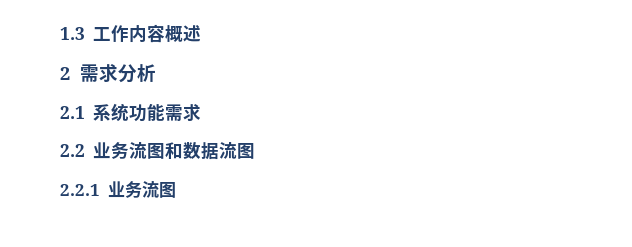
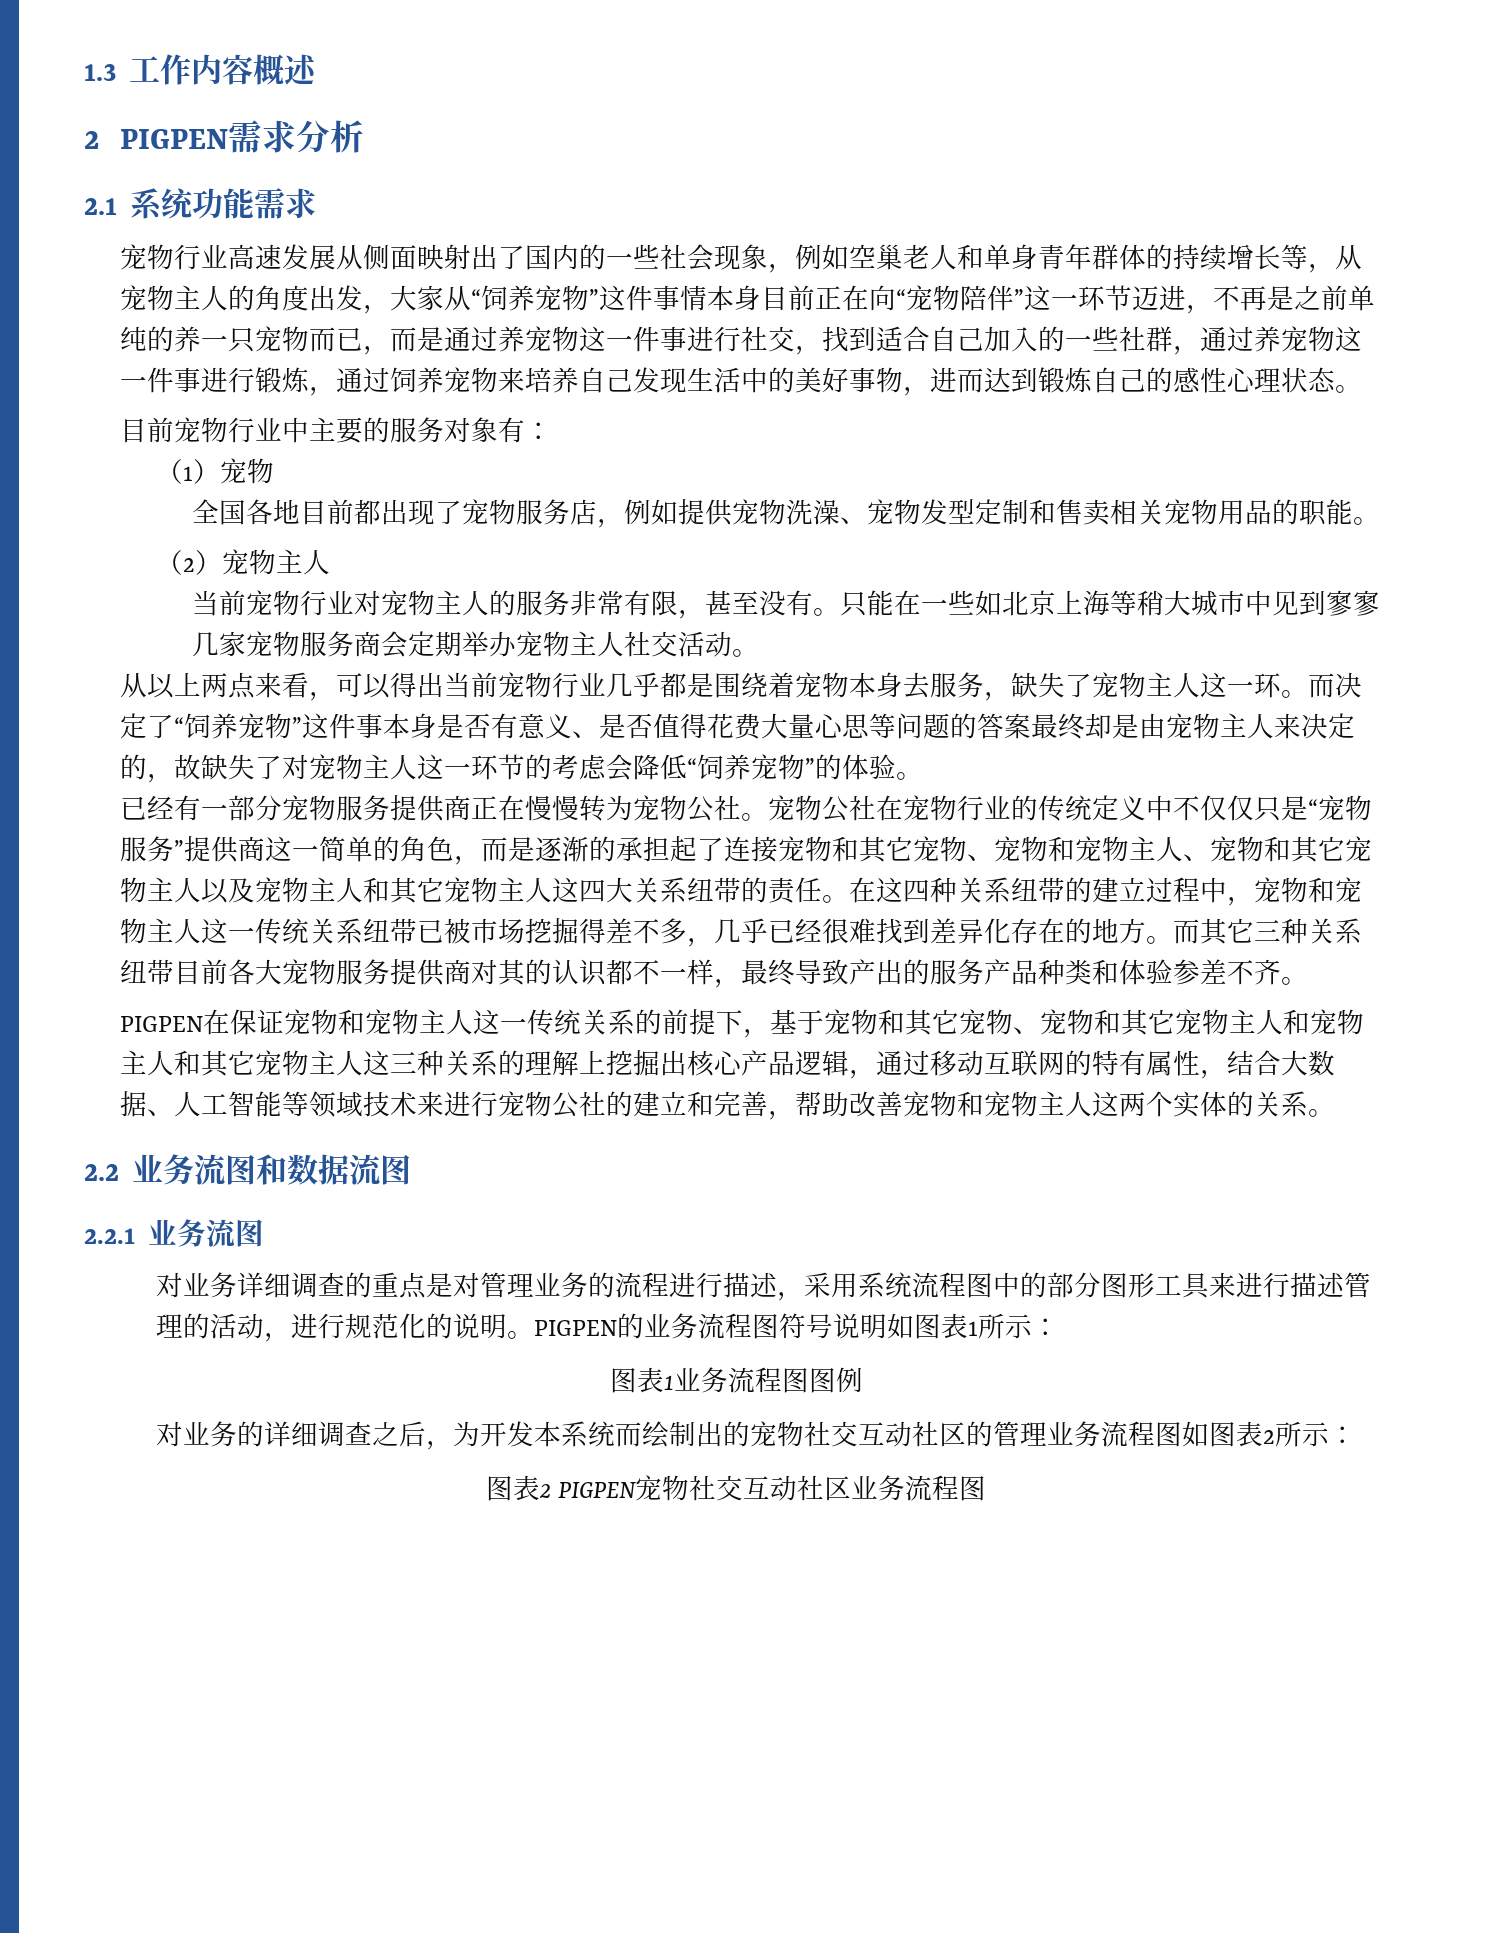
(70, 73) none -> [119,129,228,149] PIGPEN
(201, 112) none -> [119,244,1362,273] [119,285,1375,314] [119,326,1362,355] [119,367,1362,396] [119,417,552,444] [155,458,274,484] [191,499,1380,528] [155,549,330,575] [191,590,1380,619] [191,631,759,658] [119,672,1362,701] [119,713,1355,740] [119,754,923,783] [119,795,1372,822] [119,836,1372,865] [119,877,1362,906] [119,918,1362,947] [119,959,1308,988] [119,1009,1364,1038] [119,1050,1335,1079] [119,1091,1335,1120] // 宠物行业高速发展从侧面映射出了国内的一些社会现象，例如空巢老人和单身青年群体的持续增长等，从宠物主人的角度出发，大家从“饲养宠物”这件事情本身目前正在向“宠物陪伴”这一环节迈进，不再是之前单纯的养一只宠物而已，而是通过养宠物这一件事进行社交，找到适合自己加入的一些社群，通过养宠物这一件事进行锻炼，通过饲养宠物来培养自己发现生活中的美好事物，进而达到锻炼自己的感性心理状态。 // 目前宠物行业中主要的服务对象有： // （1）宠物 // 全国各地目前都出现了宠物服务店，例如提供宠物洗澡、宠物发型定制和售卖相关宠物用品的职能。 // （2）宠物主人 // 当前宠物行业对宠物主人的服务非常有限，甚至没有。只能在一些如北京上海等稍大城市中见到寥寥几家宠物服务商会定期举办宠物主人社交活动。 // 从以上两点来看，可以得出当前宠物行业几乎都是围绕着宠物本身去服务，缺失了宠物主人这一环。而决定了“饲养宠物”这件事本身是否有意义、是否值得花费大量心思等问题的答案最终却是由宠物主人来决定的，故缺失了对宠物主人这一环节的考虑会降低“饲养宠物”的体验。 // 已经有一部分宠物服务提供商正在慢慢转为宠物公社。宠物公社在宠物行业的传统定义中不仅仅只是“宠物服务”提供商这一简单的角色，而是逐渐的承担起了连接宠物和其它宠物、宠物和宠物主人、宠物和其它宠物主人以及宠物主人和其它宠物主人这四大关系纽带的责任。在这四种关系纽带的建立过程中，宠物和宠物主人这一传统关系纽带已被市场挖掘得差不多，几乎已经很难找到差异化存在的地方。而其它三种关系纽带目前各大宠物服务提供商对其的认识都不一样，最终导致产出的服务产品种类和体验参差不齐。 // PIGPEN在保证宠物和宠物主人这一传统关系的前提下，基于宠物和其它宠物、宠物和其它宠物主人和宠物主人和其它宠物主人这三种关系的理解上挖掘出核心产品逻辑，通过移动互联网的特有属性，结合大数据、人工智能等领域技术来进行宠物公社的建立和完善，帮助改善宠物和宠物主人这两个实体的关系。
(176, 190) none -> [155,1272,1371,1301] [155,1313,1059,1342] [609,1367,863,1393] [155,1421,1356,1450] [485,1475,987,1501] // 对业务详细调查的重点是对管理业务的流程进行描述，采用系统流程图中的部分图形工具来进行描述管理的活动，进行规范化的说明。PIGPEN的业务流程图符号说明如图表1所示： // 图表1业务流程图图例 // 对业务的详细调查之后，为开发本系统而绘制出的宠物社交互动社区的管理业务流程图如图表2所示： // 图表2 PIGPEN宠物社交互动社区业务流程图

